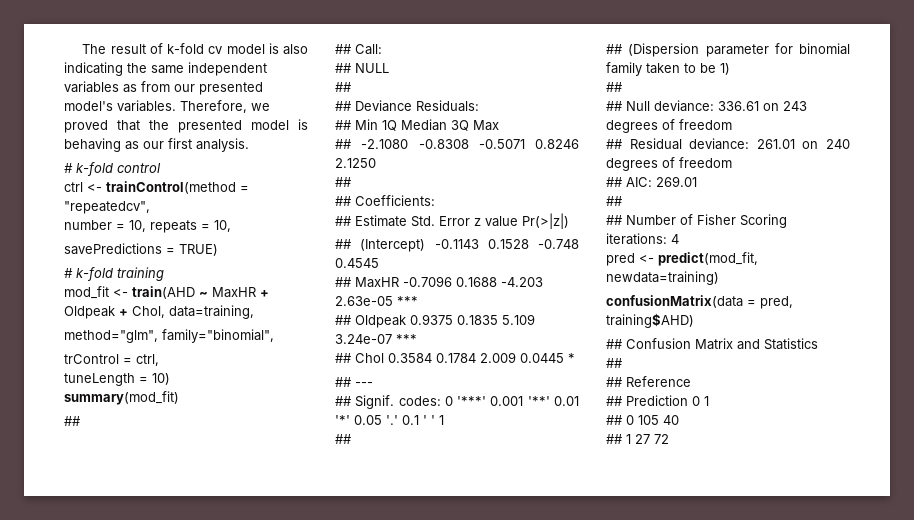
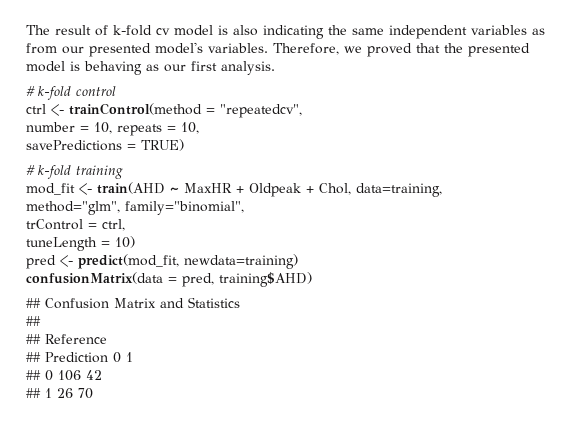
[64,391,179,405] [64,416,80,426] [335,44,382,55] [335,63,389,73] [335,82,351,92] [335,100,479,112] [335,119,499,131] [335,139,579,149] [335,158,376,168] [335,177,351,187] [335,195,435,206] [335,213,569,229] [335,239,579,252] [335,258,379,268] [335,276,543,288] [335,296,418,306] [335,314,535,328] [335,334,417,344] [335,352,575,363] [335,377,373,387] [335,395,579,409] [335,415,444,425] [335,434,351,444] [606,43,850,57] [606,62,730,76] [606,82,622,92] [606,100,807,112] [606,119,732,133] [606,138,850,150] [606,157,732,171] [606,176,697,187] [606,196,622,206] [606,214,787,228] [606,233,679,245] // summary(mod_fit) // ## // ## Call: // ## NULL // ## // ## Deviance Residuals: // ## Min 1Q Median 3Q Max // ## -2.1080 -0.8308 -0.5071 0.8246 2.1250 // ## // ## Coefficients: // ## Estimate Std. Error z value Pr(>|z|) // ## (Intercept) -0.1143 0.1528 -0.748 0.4545 // ## MaxHR -0.7096 0.1688 -4.203 2.63e-05 *** // ## Oldpeak 0.9375 0.1835 5.109 3.24e-07 *** // ## Chol 0.3584 0.1784 2.009 0.0445 * // ## --- // ## Signif. codes: 0 '***' 0.001 '**' 0.01 '*' 0.05 '.' 0.1 ' ' 1 // ## // ## (Dispersion parameter for binomial family taken to be 1) // ## // ## Null deviance: 336.61 on 243 degrees of freedom // ## Residual deviance: 261.01 on 240 degrees of freedom // ## AIC: 269.01 // ## // ## Number of Fisher Scoring iterations: 4 -> (135, 242) none
[638,415,679,425] 105 40 -> [58,370,102,381] 106 42
[635,434,669,444] 27 72 -> [57,388,93,399] 26 70

